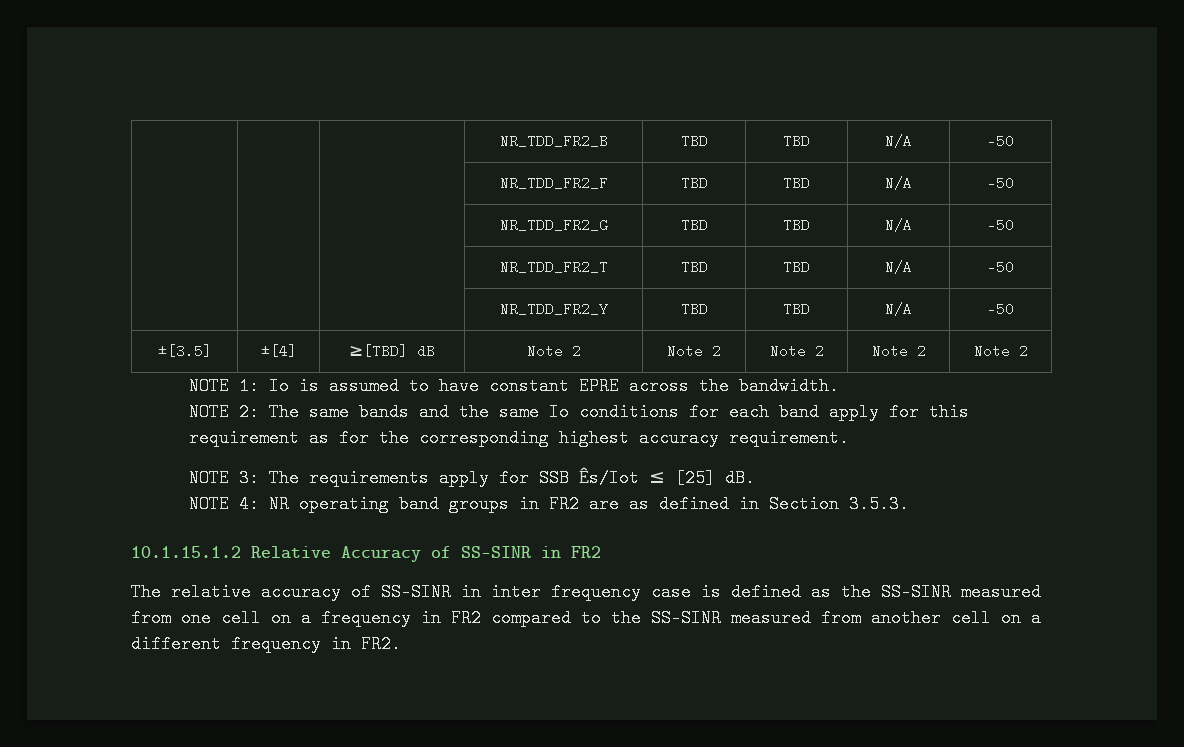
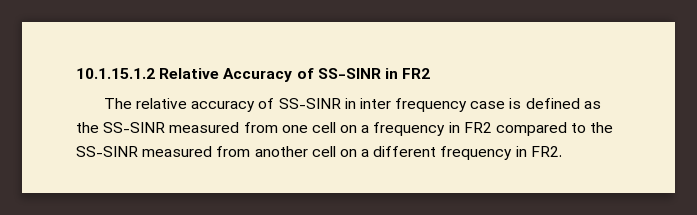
[499,134,608,148] [680,134,708,148] [783,134,810,148] [885,134,912,148] [987,134,1014,148] [499,176,608,190] [680,176,708,190] [783,176,810,190] [885,176,912,190] [987,176,1014,190] [499,218,608,232] [680,218,708,232] [783,218,810,232] [885,218,912,232] [987,218,1014,232] [499,260,608,274] [680,260,708,274] [783,260,810,274] [885,260,912,274] [987,260,1014,274] [499,302,608,316] [680,302,708,316] [783,302,810,316] [885,302,912,316] [987,302,1014,316] [157,344,212,358] [260,344,297,358] [349,344,435,358] [526,344,581,358] [667,344,721,358] [769,344,824,358] [871,344,926,358] [973,344,1028,358] [188,377,839,395] [188,403,969,421] [188,429,849,447] [188,467,755,487] [188,495,909,513] | | | NR_TDD_FR2_B | TBD | TBD | N/A | -50 // | | | NR_TDD_FR2_F | TBD | TBD | N/A | -50 // | | | NR_TDD_FR2_G | TBD | TBD | N/A | -50 // | | | NR_TDD_FR2_T | TBD | TBD | N/A | -50 // | | | NR_TDD_FR2_Y | TBD | TBD | N/A | -50 // ±[3.5] | ±[4] | ≥[TBD] dB | Note 2 | Note 2 | Note 2 | Note 2 | Note 2 // NOTE 1: Io is assumed to have constant EPRE across the bandwidth. // NOTE 2: The same bands and the same Io conditions for each band apply for this requirement as for the corresponding highest accuracy requirement. // NOTE 3: The requirements apply for SSB Ês/Iot ≤ [25] dB. // NOTE 4: NR operating band groups in FR2 are as defined in Section 3.5.3. // -> (76, 73) none

